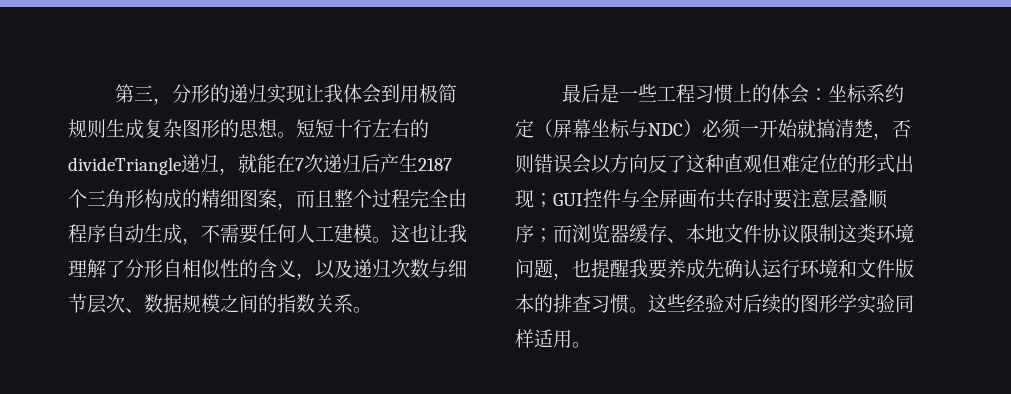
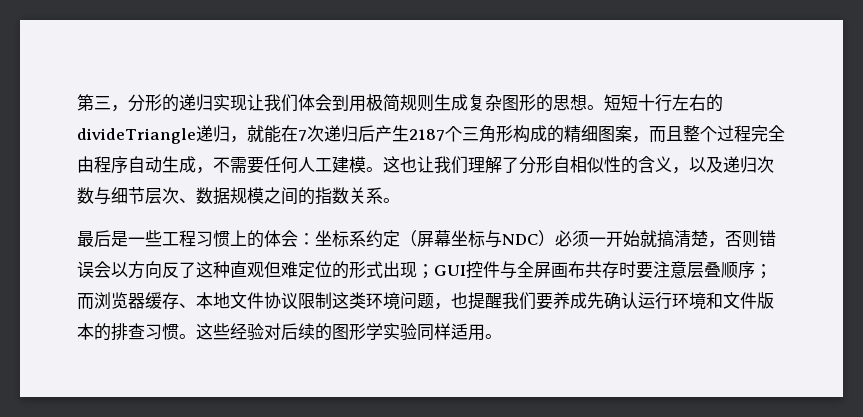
(343, 93) none -> [281,94,298,112] 们
(467, 233) none -> [451,156,468,174] 们
(648, 268) none -> [519,292,536,310] 们

